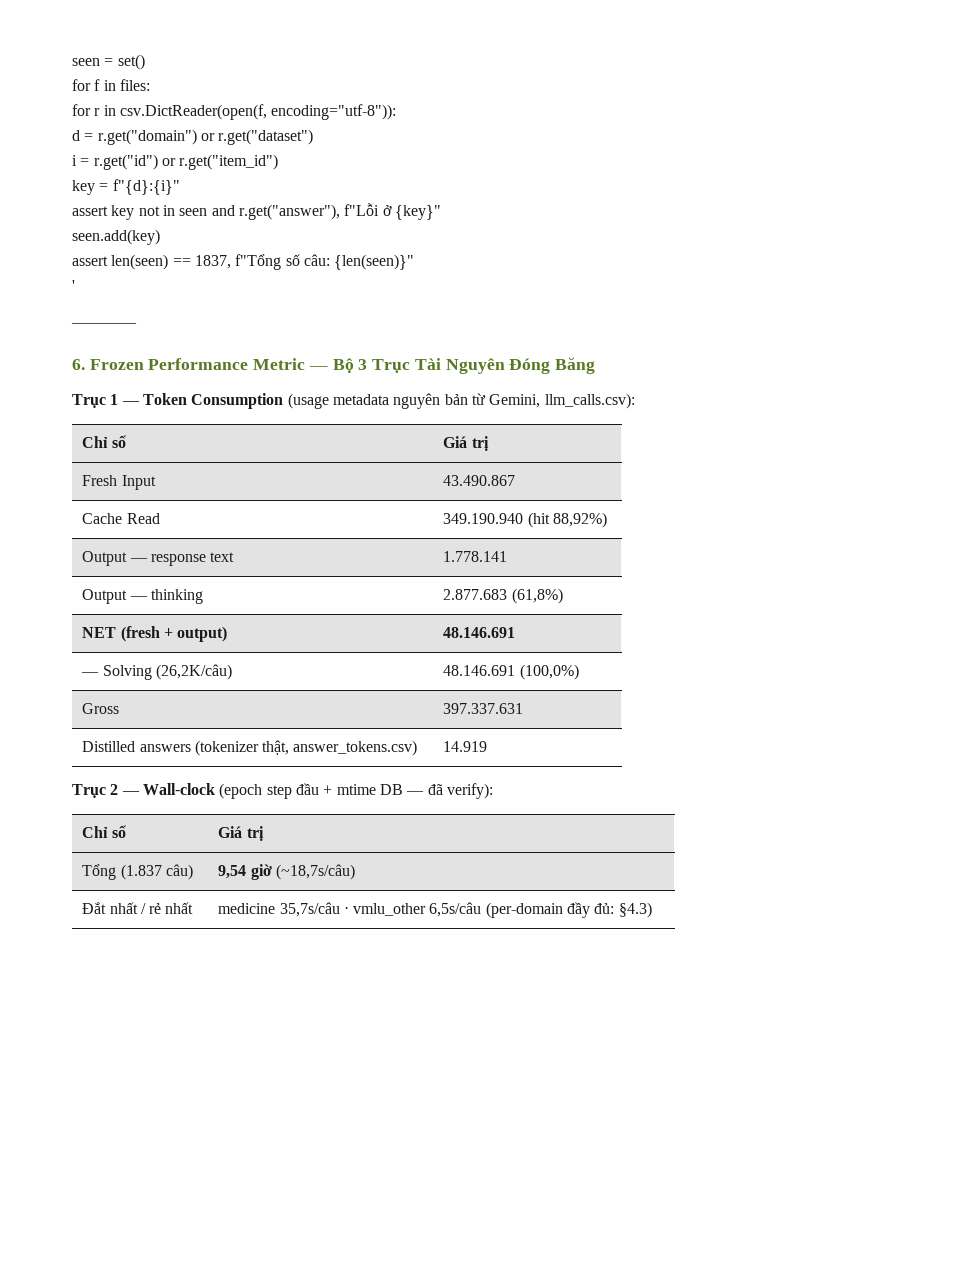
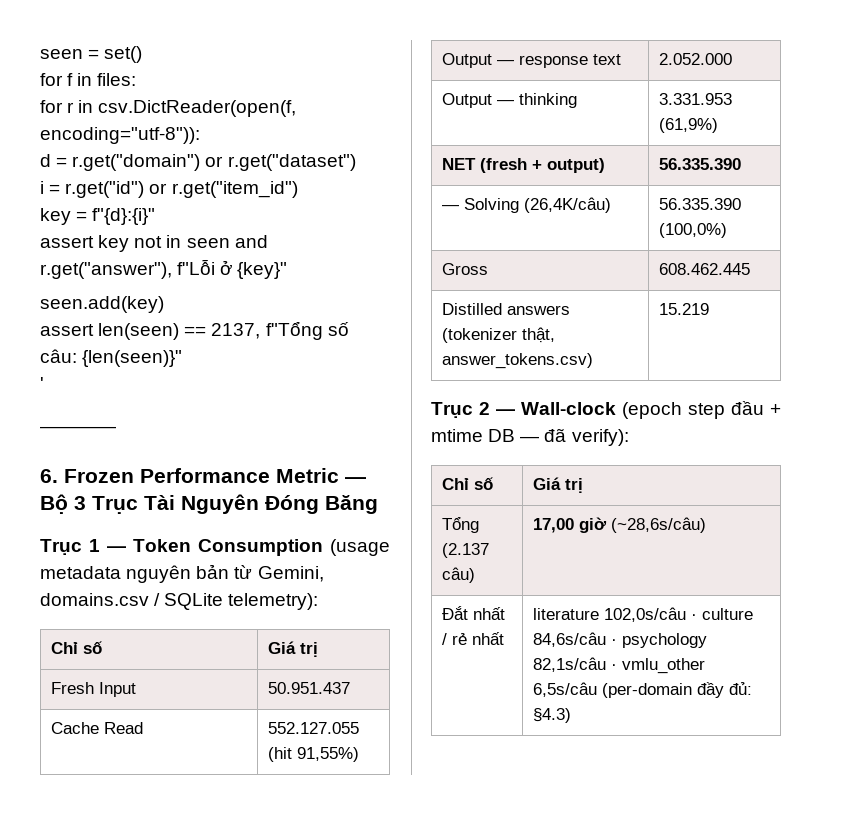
[194,255,231,269] 1837, -> [211,323,261,339] 2137,
[544,393,635,409] llm_calls.csv): -> [40,593,319,610] domains.csv / SQLite telemetry):
[443,475,516,486] 43.490.867 -> [268,682,351,694] 50.951.437
[443,512,607,528] 349.190.940 (hit 88,92%) -> [268,722,360,734] [268,747,360,762] 552.127.055 (hit 91,55%)
[443,551,508,562] 1.778.141 -> [659,53,733,65] 2.052.000
[443,588,563,604] 2.877.683 (61,8%) -> [659,93,733,105] [659,118,719,133] 3.331.953 (61,9%)
[443,627,516,638] 48.146.691 -> [659,158,742,170] 56.335.390
[155,664,232,680] [443,665,516,676] (26,2K/câu) | 48.146.691 -> [524,197,612,213] [659,198,742,210] (26,4K/câu) | 56.335.390
[443,703,524,714] 397.337.631 -> [659,263,751,275] 608.462.445
[443,741,488,752] 14.919 -> [659,303,710,315] 15.219
[120,864,162,880] (1.837 -> [442,543,490,558] (2.137
[218,864,355,880] 9,54 giờ (~18,7s/câu) -> [533,517,707,533] 17,00 giờ (~28,6s/câu)
[218,902,340,917] medicine 35,7s/câu -> [533,607,754,622] [533,632,708,648] [533,657,607,672] literature 102,0s/câu · culture 84,6s/câu · psychology 82,1s/câu

